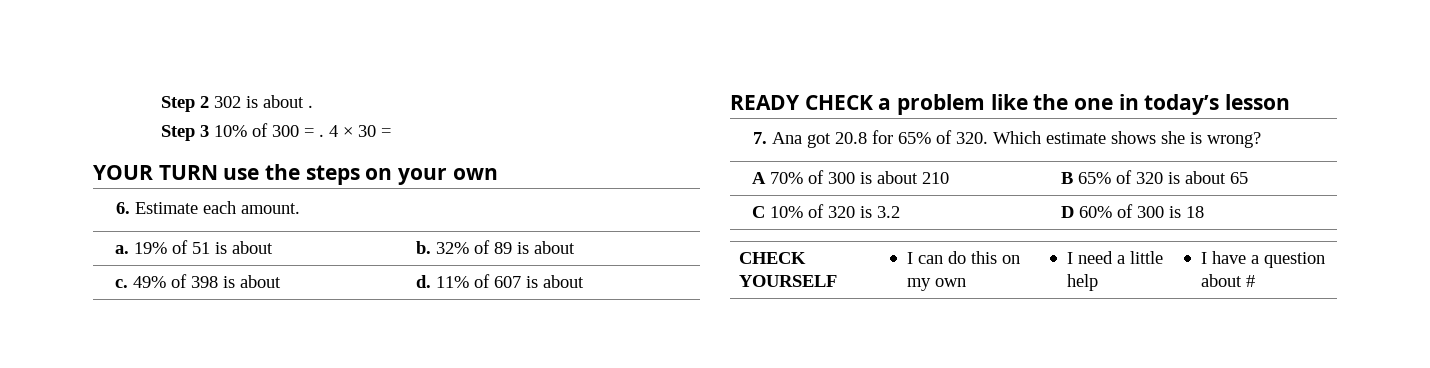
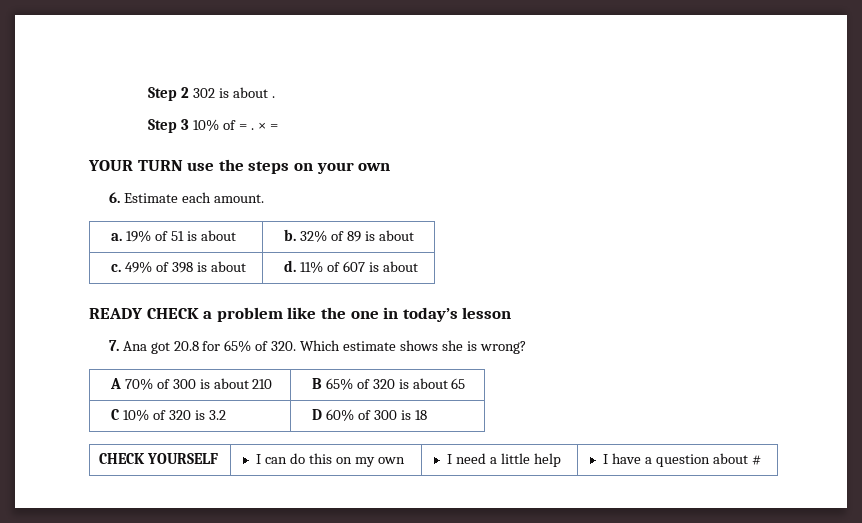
[272,125,300,137] 300 -> (237, 125) none
[329,125,377,137] 4 × 30 -> [257,122,266,130] ×

